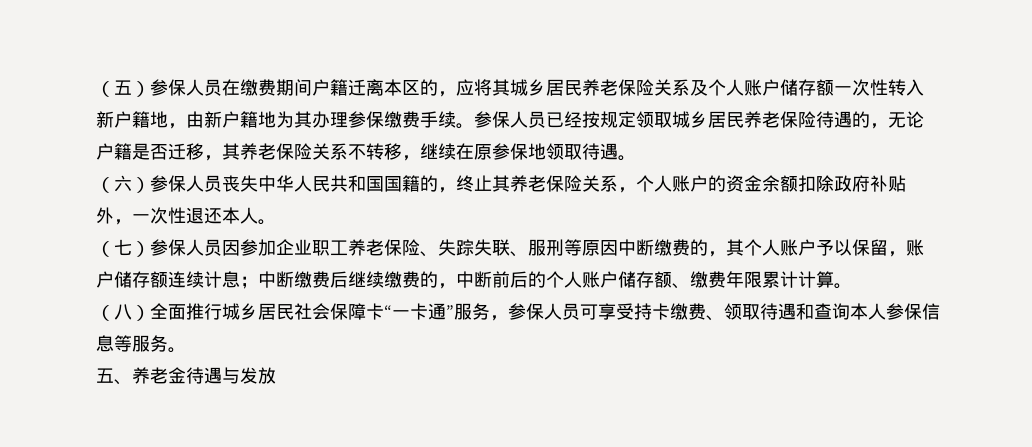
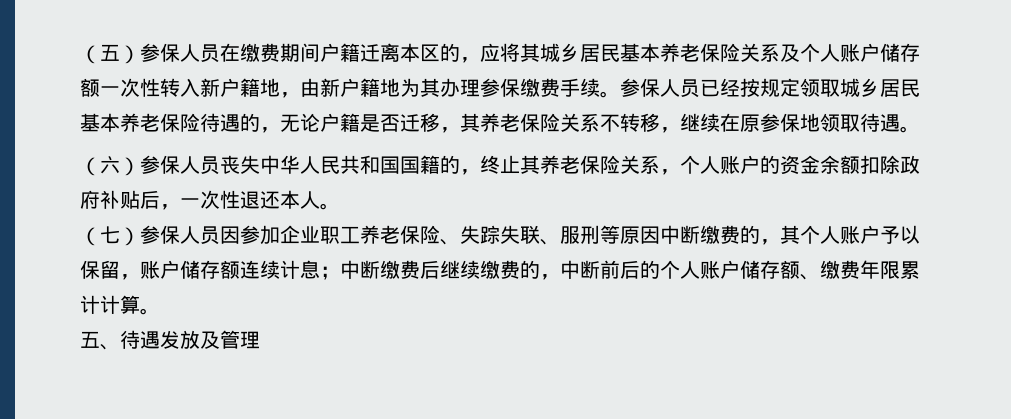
(582, 88) none -> [620,43,660,62] 基本
(744, 120) none -> [80,113,120,132] 基本
[96,207,114,224] 外 -> [140,190,160,209] 后
[96,303,940,321] [96,335,186,353] [96,367,276,385] （八）全面推行城乡居民社会保障卡“一卡通”服务，参保人员可享受持卡缴费、领取待遇和查询本人参保信息等服务。 // 五、养老金待遇与发放 -> [80,330,260,350] 五、待遇发放及管理

